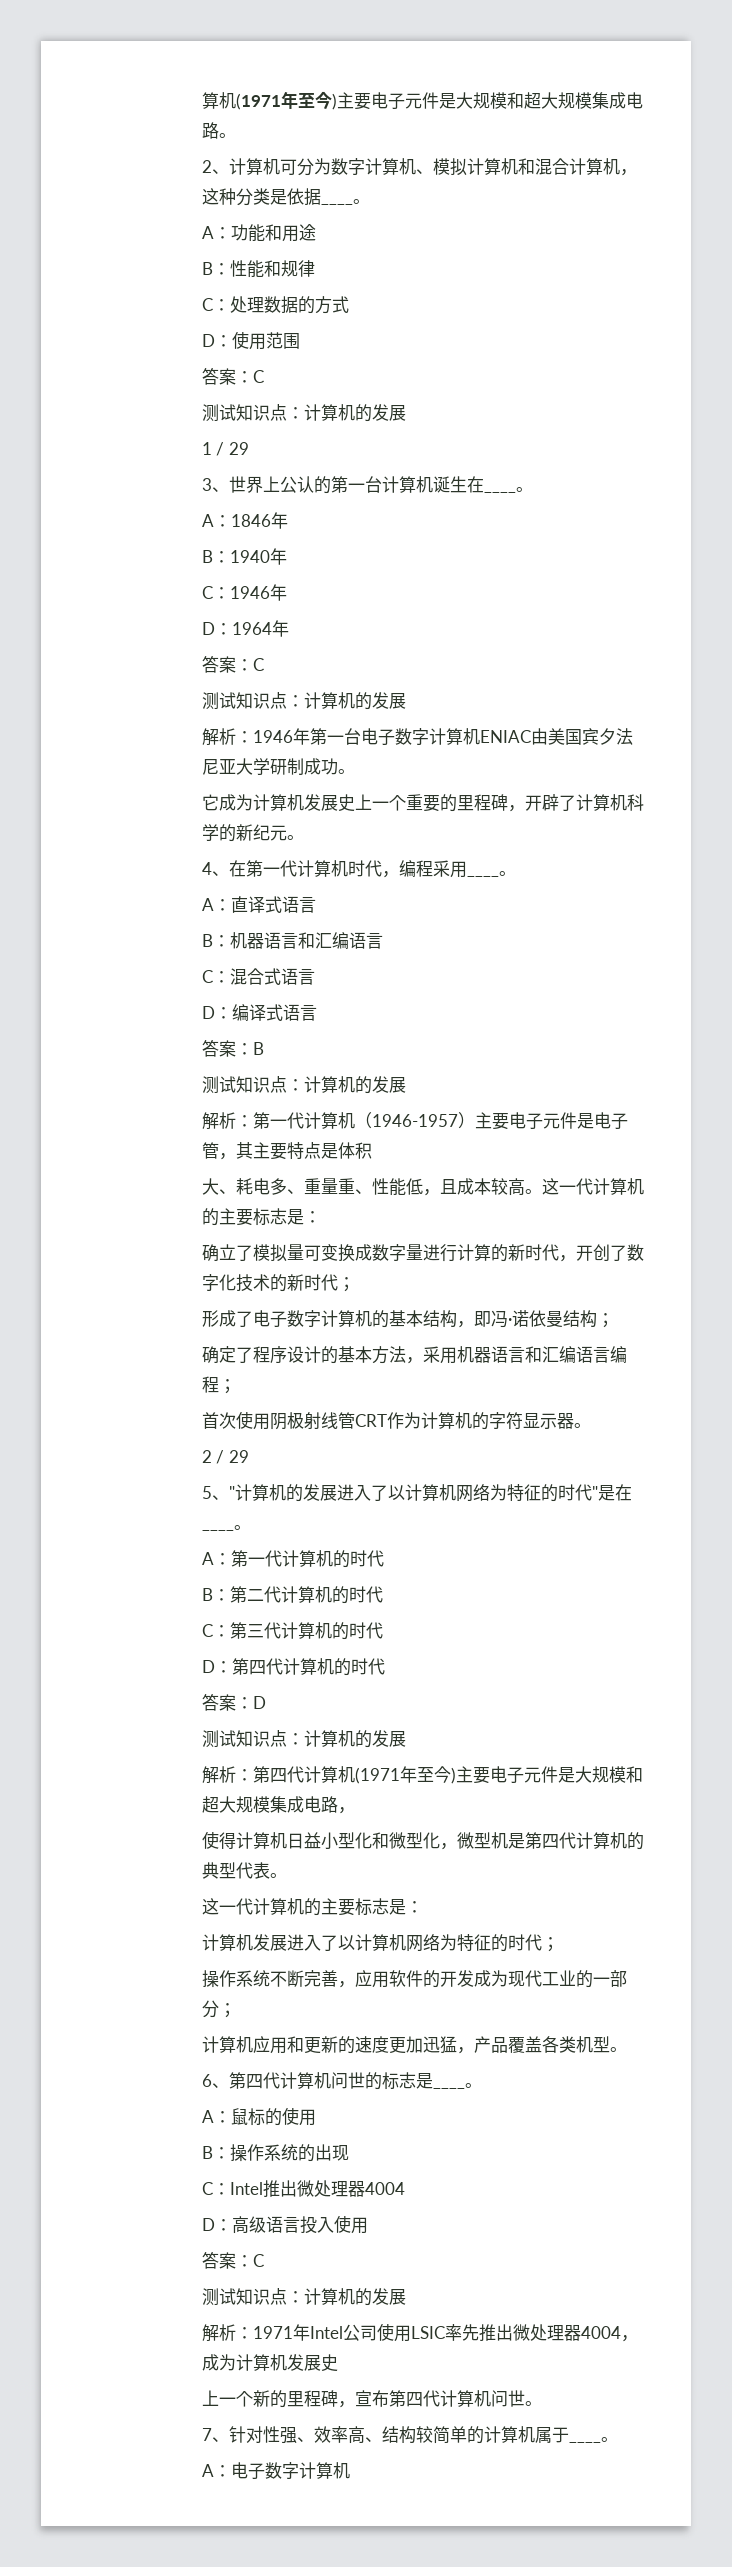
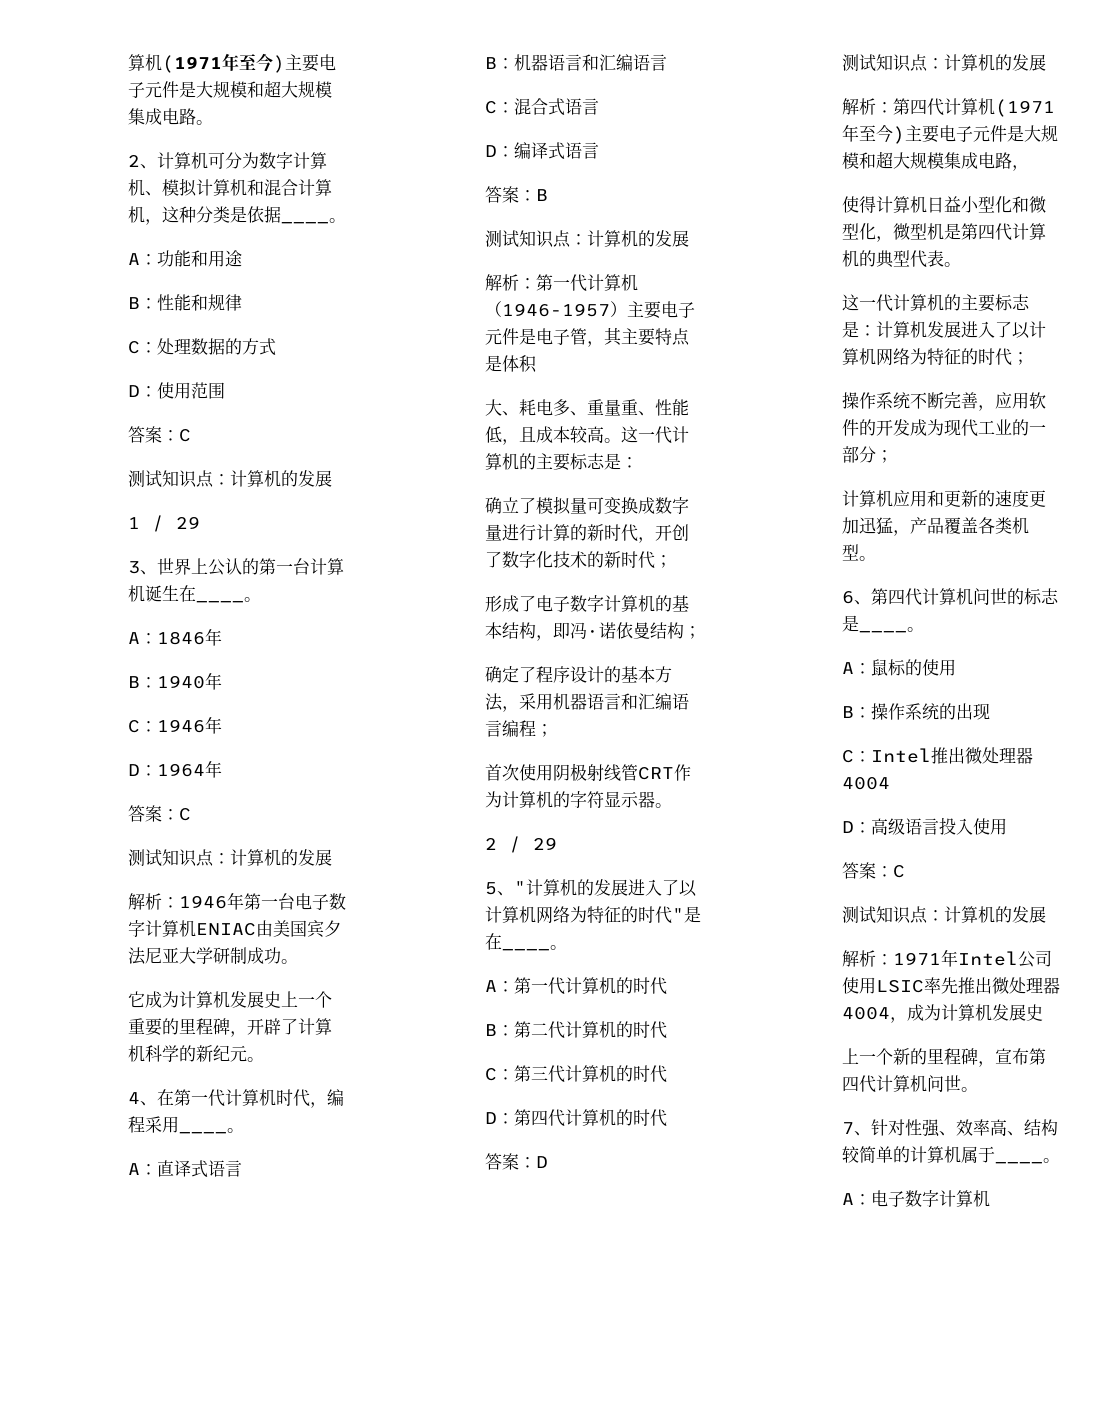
(423, 1907) // -> (876, 330) none

